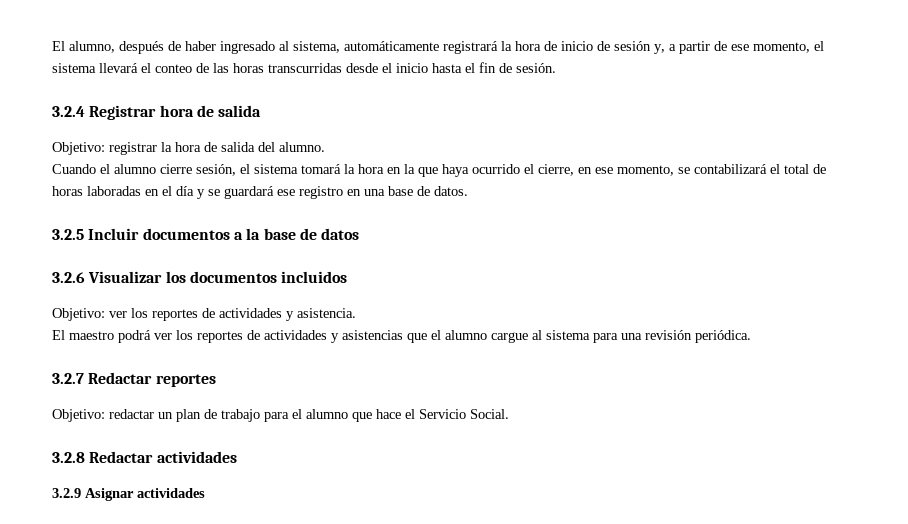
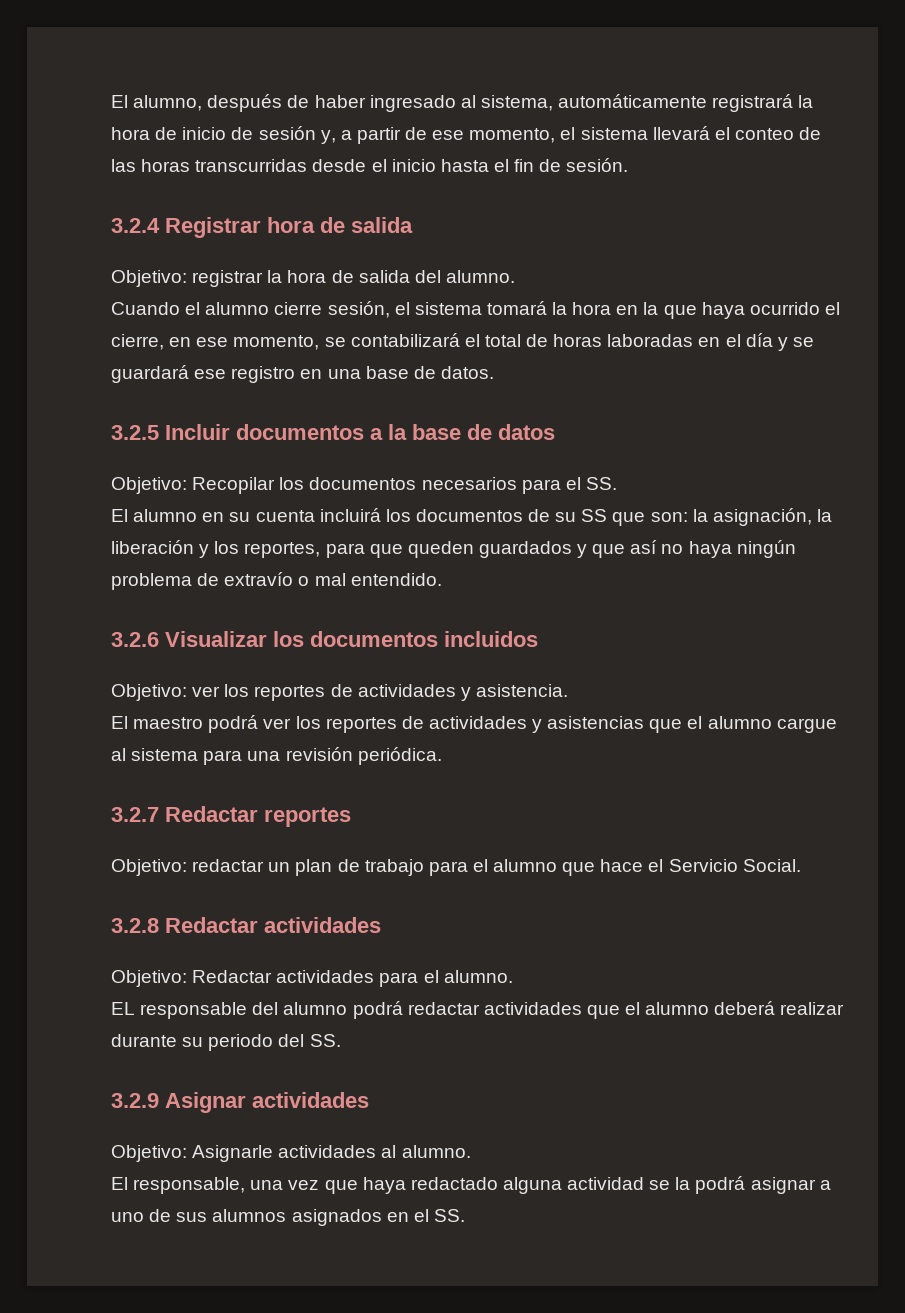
(360, 234) none -> [111,477,617,494] [111,508,832,526] [111,540,796,558] [111,572,442,590] // Objetivo: Recopilar los documentos necesarios para el SS. // El alumno en su cuenta incluirá los documentos de su SS que son: la asignación, la liberación y los reportes, para que queden guardados y que así no haya ningún problema de extravío o mal entendido.
[52,488,205,501] 3.2.9 Asignar actividades -> [111,970,513,987] [111,1001,845,1019] [111,1034,341,1051] [111,1092,369,1113] [111,1145,471,1162] [111,1176,831,1194] [111,1209,465,1226] Objetivo: Redactar actividades para el alumno. // EL responsable del alumno podrá redactar actividades que el alumno deberá realizar durante su periodo del SS. // 3.2.9 Asignar actividades // Objetivo: Asignarle actividades al alumno. // El responsable, una vez que haya redactado alguna actividad se la podrá asignar a uno de sus alumnos asignados en el SS.

